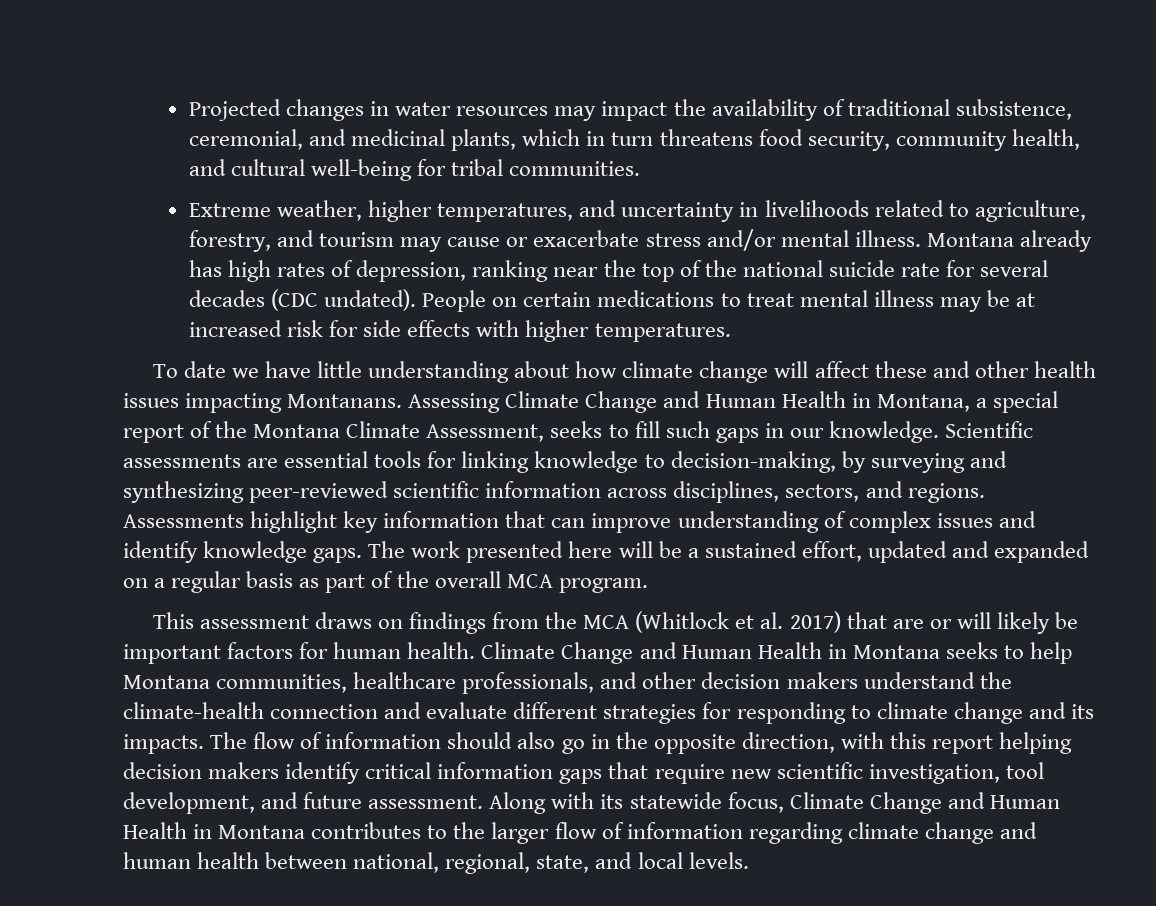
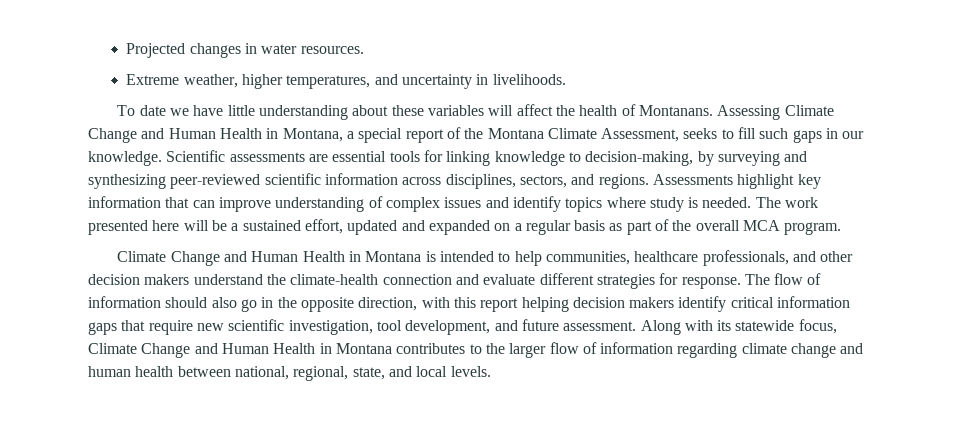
[456,99,1072,121] [189,129,1080,151] [189,159,641,181] resources may impact the availability of traditional subsistence, ceremonial, and medicinal plants, which in turn threatens food security, community health, and cultural well-being for tribal communities. -> [300,46,364,54] resources.
[764,200,1086,222] [189,229,1092,252] [189,260,1049,282] [189,289,1036,312] [189,320,731,342] livelihoods related to agriculture, forestry, and tourism may cause or exacerbate stress and/or mental illness. Montana already has high rates of depression, ranking near the top of the national suicide rate for several decades (CDC undated). People on certain medications to treat mental illness may be at increased risk for side effects with higher temperatures. -> [492,74,566,85] livelihoods.
[575,361,1096,383] [123,393,283,413] how climate change will affect these and other health issues impacting -> [391,104,636,116] these variables will affect the health of
[203,541,363,563] knowledge gaps. -> [565,197,752,212] topics where study is needed.
[152,611,1078,634] [123,642,998,664] This assessment draws on findings from the MCA (Whitlock et al. 2017) that are or will likely be important factors for human health. Climate Change and Human Health in Montana seeks -> [117,251,494,266] Climate Change and Human Health in Montana is intended
[123,675,210,689] Montana -> (542, 258) none
[736,702,1094,724] [123,734,204,754] responding to climate change and its impacts. -> [681,277,741,289] response.

